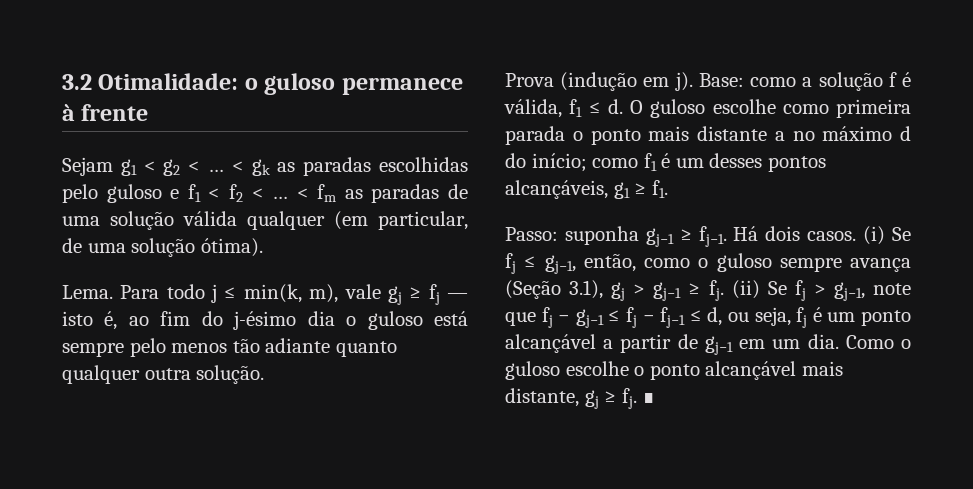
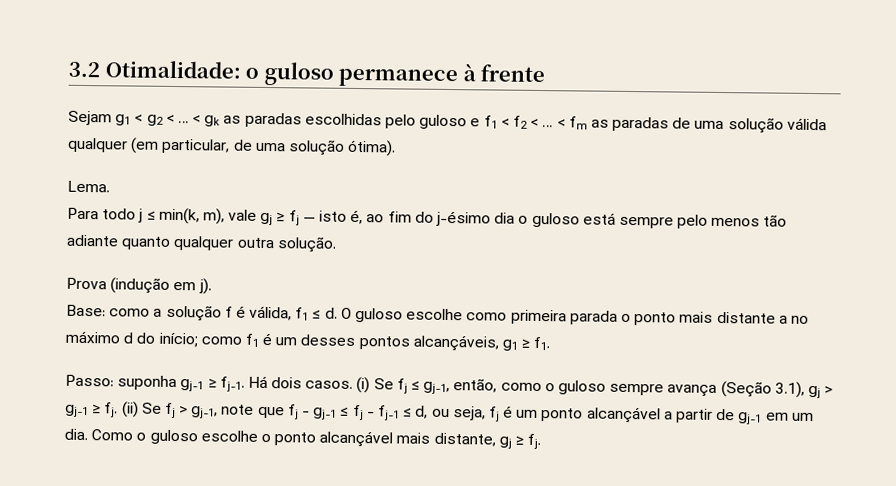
(113, 292) none -> (110, 186) //
(693, 81) none -> (212, 286) //
[642,393,656,403] ∎ -> (542, 441) none

